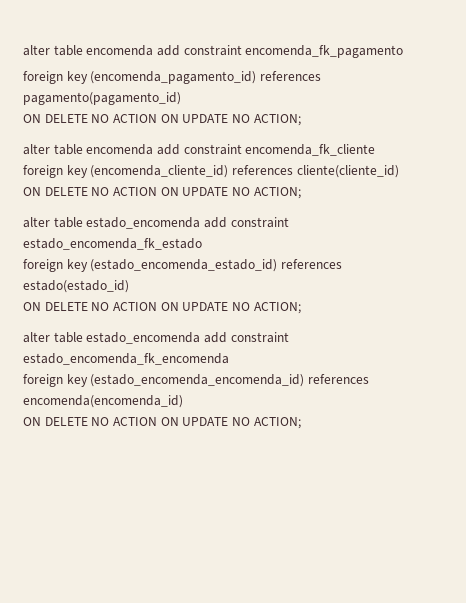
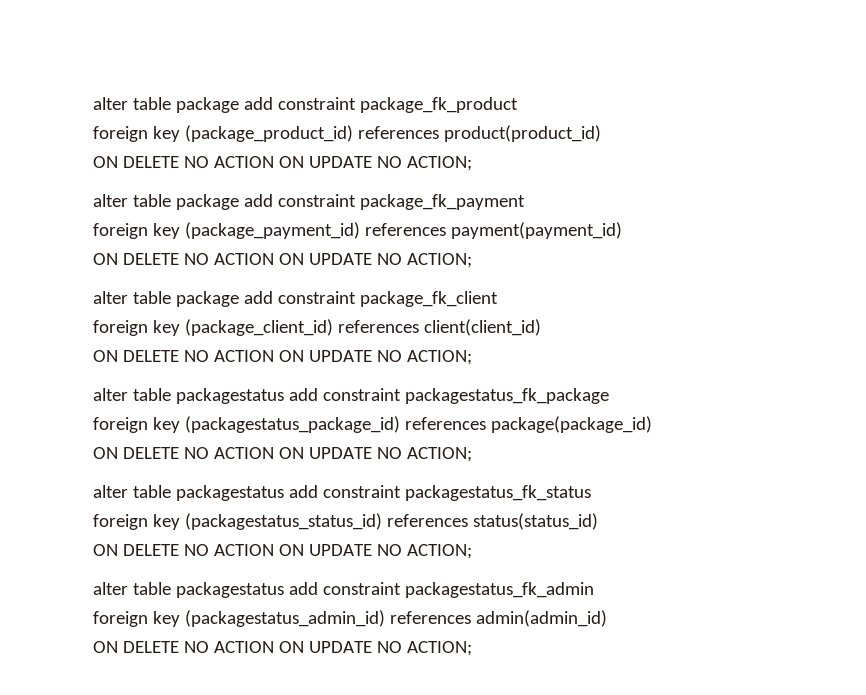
[23,45,404,58] [23,71,321,84] [23,92,181,105] alter table encomenda add constraint encomenda_fk_pagamento // foreign key (encomenda_pagamento_id) references pagamento(pagamento_id) -> [93,97,518,113] [93,125,601,142] alter table package add constraint package_fk_product // foreign key (package_product_id) references product(product_id)
[86,144,376,156] [23,165,399,178] encomenda add constraint encomenda_fk_cliente // foreign key (encomenda_cliente_id) references cliente(cliente_id) -> [175,194,525,210] [93,222,622,239] package add constraint package_fk_payment // foreign key (package_payment_id) references payment(payment_id)
[86,217,289,229] [23,238,202,250] [23,259,342,272] [23,280,129,293] estado_encomenda add constraint estado_encomenda_fk_estado // foreign key (estado_encomenda_estado_id) references estado(estado_id) -> [175,291,498,307] [93,319,541,336] package add constraint package_fk_client // foreign key (package_client_id) references client(client_id)
[86,332,289,344] [23,353,229,365] [23,374,369,387] [23,395,183,408] [23,417,301,429] estado_encomenda add constraint estado_encomenda_fk_encomenda // foreign key (estado_encomenda_encomenda_id) references encomenda(encomenda_id) // ON DELETE NO ACTION ON UPDATE NO ACTION; -> [175,388,609,404] [93,416,652,433] [93,447,472,462] [93,485,591,501] [93,513,598,530] [93,544,472,559] [93,582,594,598] [93,610,607,627] [93,641,472,656] packagestatus add constraint packagestatus_fk_package // foreign key (packagestatus_package_id) references package(package_id) // ON DELETE NO ACTION ON UPDATE NO ACTION; // alter table packagestatus add constraint packagestatus_fk_status // foreign key (packagestatus_status_id) references status(status_id) // ON DELETE NO ACTION ON UPDATE NO ACTION; // alter table packagestatus add constraint packagestatus_fk_admin // foreign key (packagestatus_admin_id) references admin(admin_id) // ON DELETE NO ACTION ON UPDATE NO ACTION;

